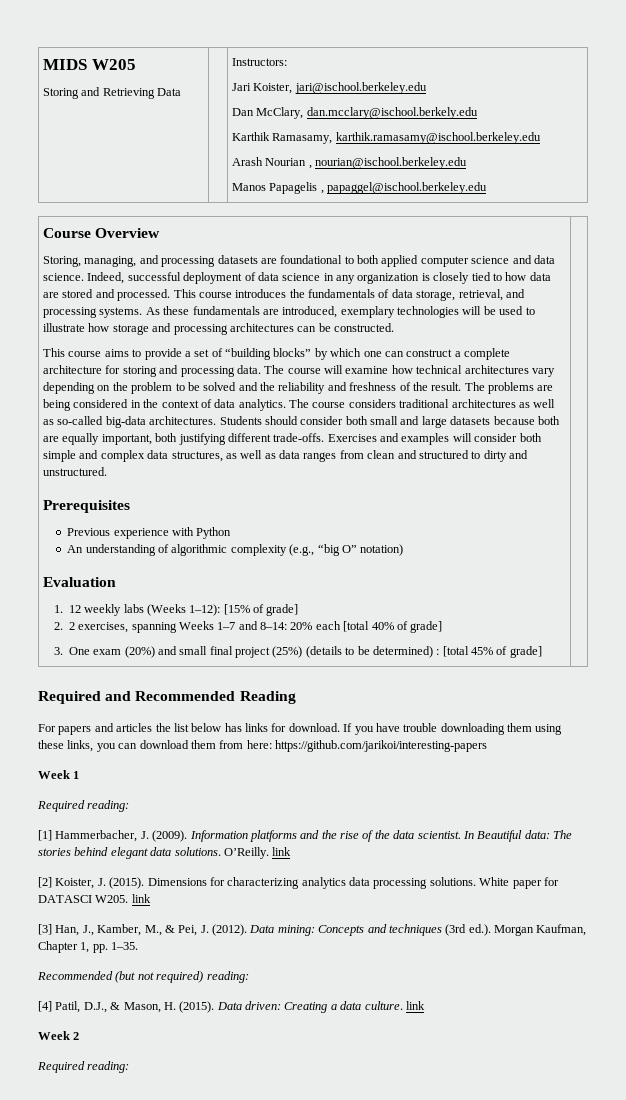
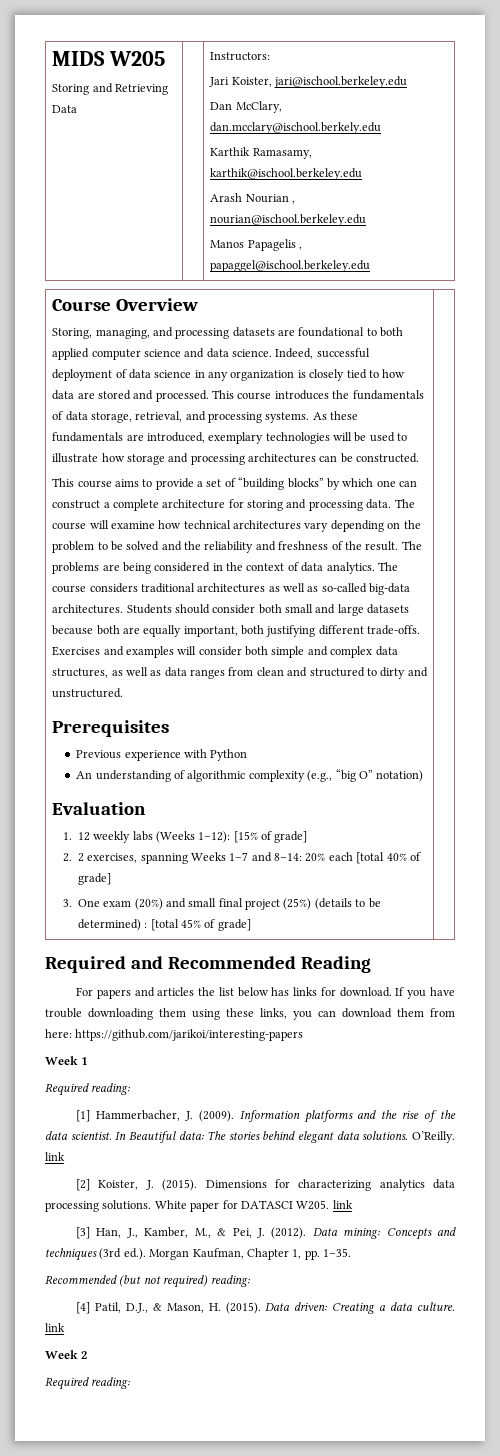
[335,132,541,144] karthik.ramasamy@ischool.berkeley.edu -> [210,168,363,180] karthik@ischool.berkeley.edu

